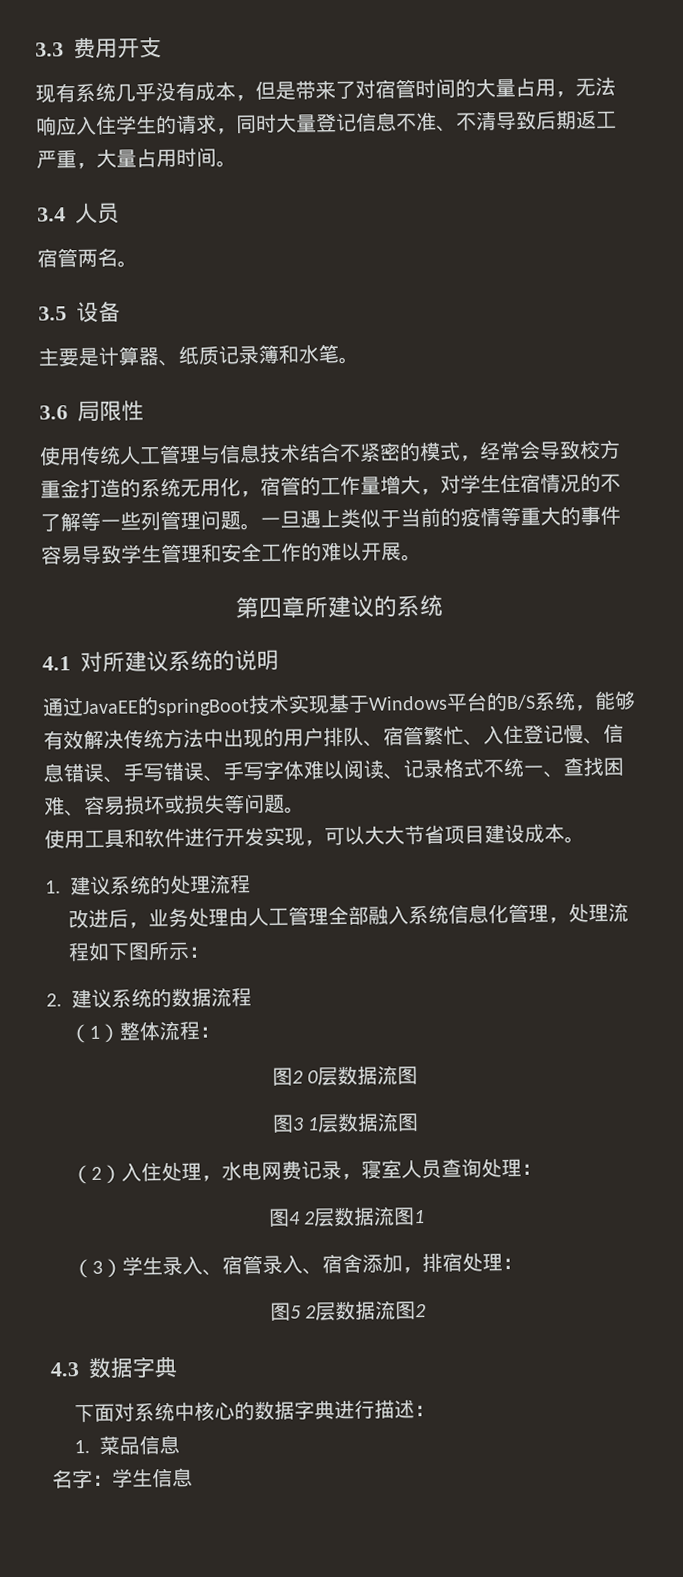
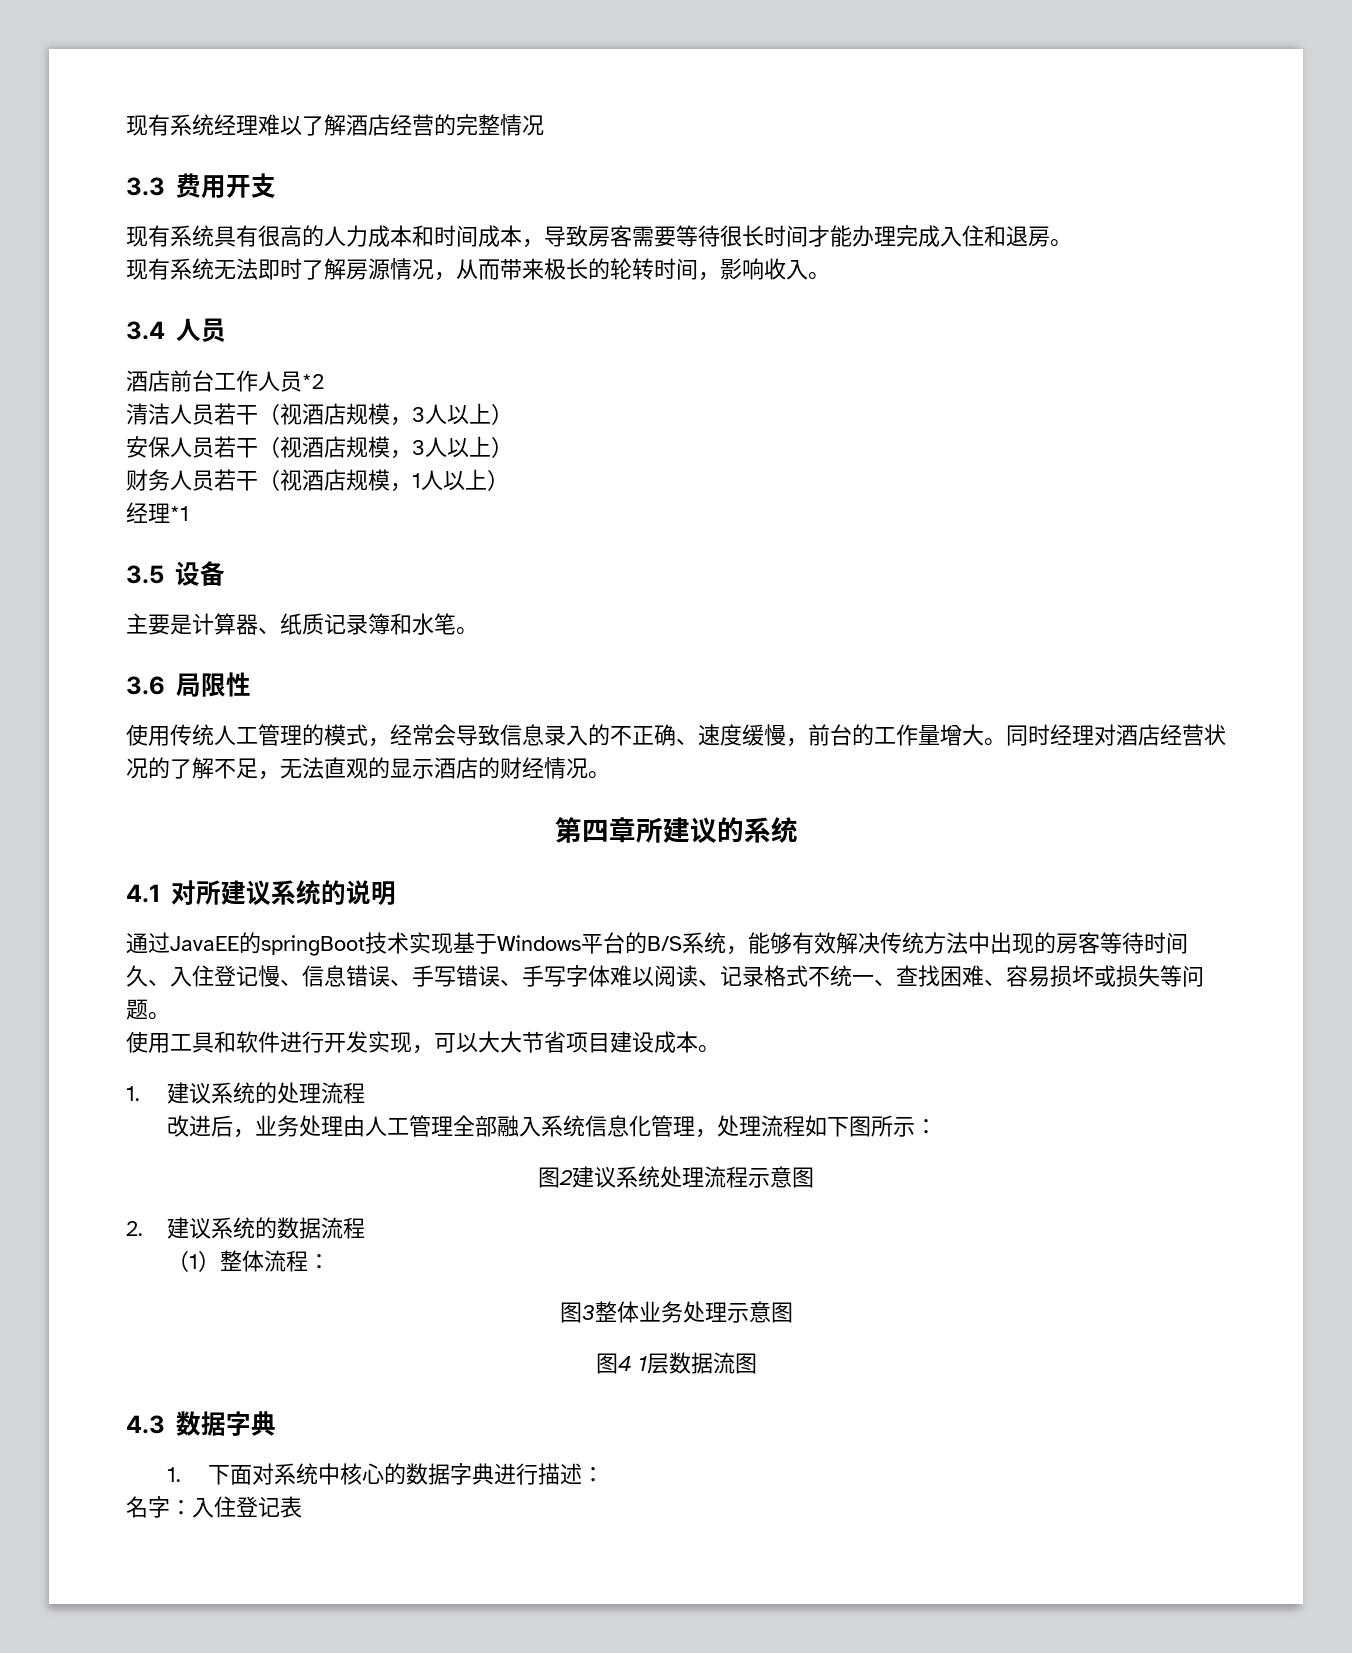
(35, 49) none -> [126,114,544,136] 现有系统经理难以了解酒店经营的完整情况 //
[115,76,616,102] [36,109,617,136] [36,147,237,170] [37,202,120,224] [37,247,138,268] 几乎没有成本，但是带来了对宿管时间的大量占用，无法响应入住学生的请求，同时大量登记信息不准、不清导致后期返工严重，大量占用时间。 // 3.4人员 // 宿管两名。 -> [214,225,1072,248] [126,258,830,281] [126,318,226,342] [126,370,324,392] [126,403,513,426] [126,436,513,459] [126,469,509,492] [126,502,189,523] 具有很高的人力成本和时间成本，导致房客需要等待很长时间才能办理完成入住和退房。 // 现有系统无法即时了解房源情况，从而带来极长的轮转时间，影响收入。 // 3.4人员 // 酒店前台工作人员*2 // 清洁人员若干（视酒店规模，3人以上） // 安保人员若干（视酒店规模，3人以上） // 财务人员若干（视酒店规模，1人以上） // 经理*1
[199,442,401,464] 与信息技术结合不紧密 -> (302, 735) none
[579,439,621,460] [40,472,621,499] [40,505,621,532] [41,541,402,566] 校方重金打造的系统无用化，宿管的工作量增大，对学生住宿情况的不了解等一些列管理问题。一旦遇上类似于当前的疫情等重大的事件容易导致学生管理和安全工作的难以开展 -> [500,724,1226,747] [126,757,588,780] 信息录入的不正确、速度缓慢，前台的工作量增大。同时经理对酒店经营状况的了解不足，无法直观的显示酒店的财经情况
[283,725,464,747] 用户排队、宿管繁忙 -> [1056,932,1188,954] [126,965,148,987] 房客等待时间久
(210, 952) none -> [538,1166,814,1188] // 图2建议系统处理流程示意图
[291,1065,399,1087] 2 0层数据流 -> [581,1301,771,1323] 3整体业务处理示意
[291,1117,304,1131] 3 -> [617,1356,632,1371] 4
[71,1158,543,1185] [267,1206,426,1228] [72,1252,524,1279] [269,1300,427,1322] // （2）入住处理，水电网费记录，寝室人员查询处理： // 图4 2层数据流图1 // （3）学生录入、宿管录入、宿舍添加，排宿处理： // 图5 2层数据流图2 -> (757, 1363) none
(177, 1367) none -> [166,1467,181,1482] 1.
[74,1434,181,1455] // 1.菜品信息 -> (604, 1474) none
[112,1467,193,1488] 学生信息 -> [192,1496,302,1518] 入住登记表

